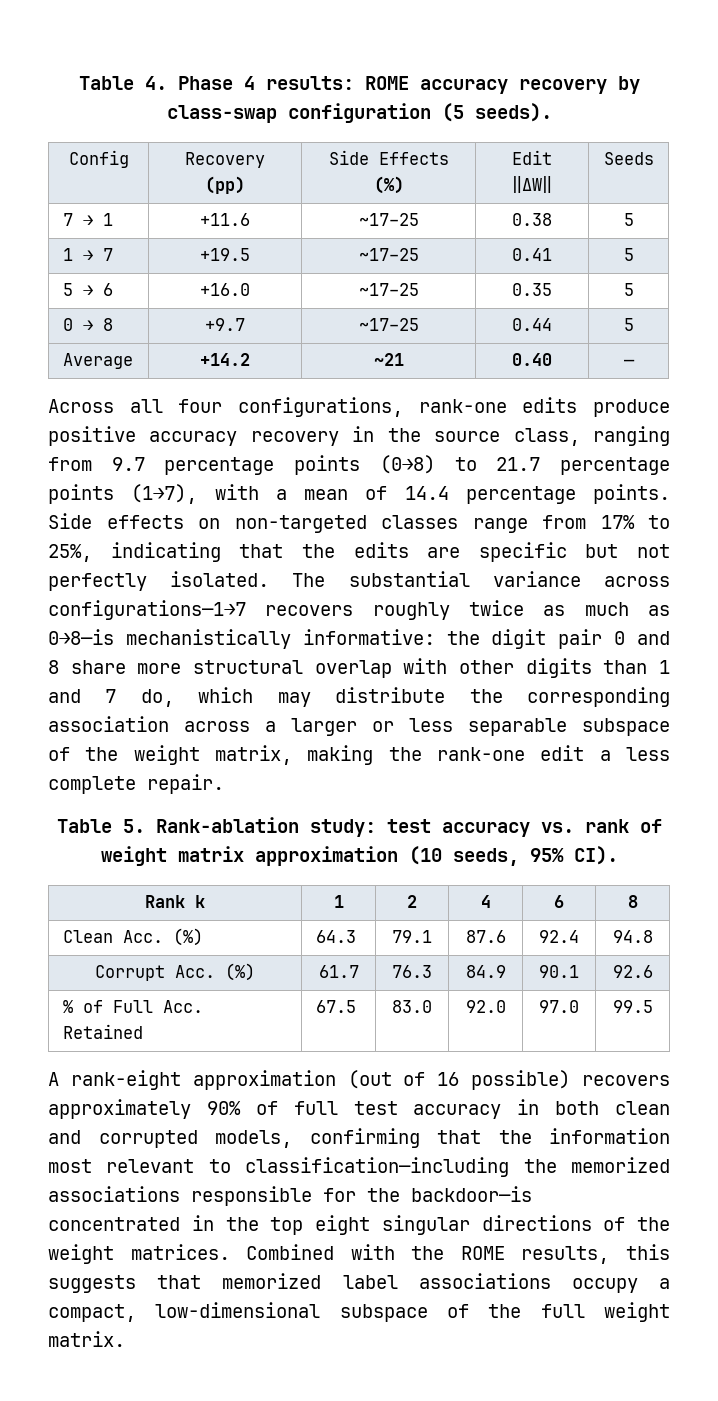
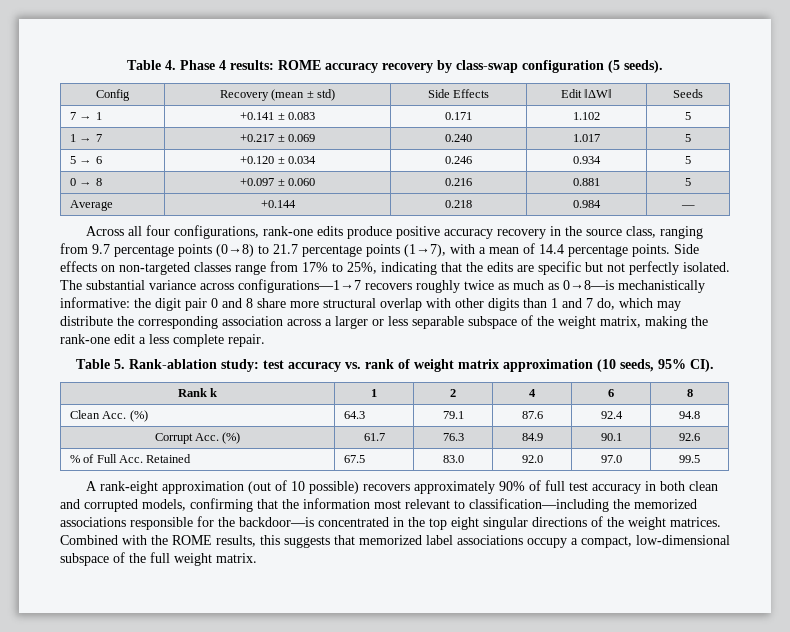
[205,176,245,194] (pp) -> [271,89,336,101] (mean ± std)
[373,176,404,194] (%) -> (490, 93) none
[200,213,250,226] [358,213,419,226] [512,213,552,226] +11.6 | ~17–25 | 0.38 -> [240,112,315,120] [445,112,472,120] [573,112,600,120] +0.141 ± 0.083 | 0.171 | 1.102
[200,248,250,261] [358,248,419,261] [512,248,552,261] +19.5 | ~17–25 | 0.41 -> [240,134,315,142] [445,134,472,142] [573,134,600,142] +0.217 ± 0.069 | 0.240 | 1.017
[200,283,250,296] [358,283,419,296] [512,283,552,296] +16.0 | ~17–25 | 0.35 -> [240,156,316,164] [445,156,472,164] [573,156,601,164] +0.120 ± 0.034 | 0.246 | 0.934
[205,318,245,331] [358,318,419,331] [512,318,552,331] +9.7 | ~17–25 | 0.44 -> [240,178,315,186] [445,178,472,186] [573,178,600,186] +0.097 ± 0.060 | 0.216 | 0.881
[200,353,250,366] [373,353,404,366] [512,353,552,366] +14.2 | ~21 | 0.40 -> [260,200,296,208] [445,200,472,208] [573,200,601,208] +0.144 | 0.218 | 0.984
[437,1072,460,1086] 16 -> [291,481,306,491] 10

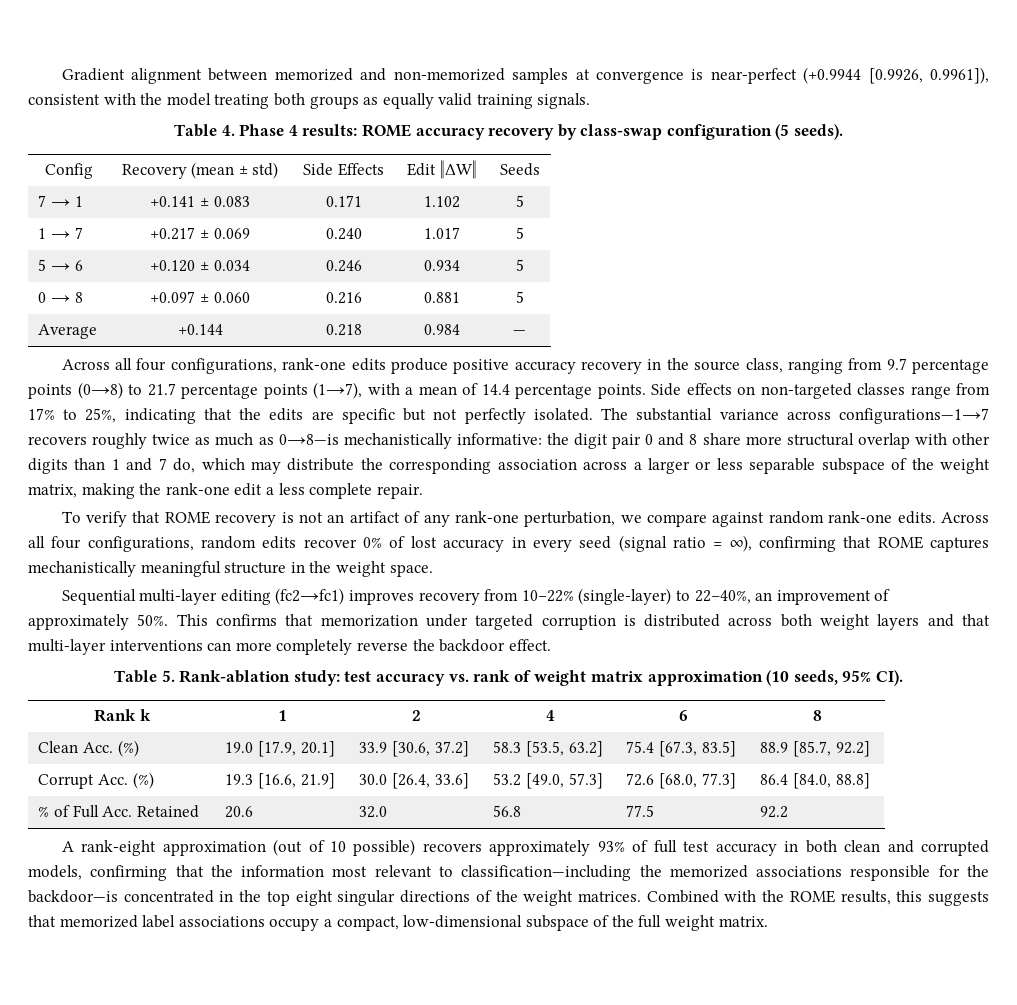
(127, 65) none -> [61,67,989,84] [28,93,591,109] Gradient alignment between memorized and non-memorized samples at convergence is near-perfect (+0.9944 [0.9926, 0.9961]), consistent with the model treating both groups as equally valid training signals. //
(265, 340) none -> [61,511,989,527] [28,535,990,552] [28,561,433,577] [61,588,891,605] [28,614,990,630] [28,639,551,655] // To verify that ROME recovery is not an artifact of any rank-one perturbation, we compare against random rank-one edits. Across all four configurations, random edits recover 0% of lost accuracy in every seed (signal ratio = ∞), confirming that ROME captures mechanistically meaningful structure in the weight space. // Sequential multi-layer editing (fc2→fc1) improves recovery from 10–22% (single-layer) to 22–40%, an improvement of approximately 50%. This confirms that memorization under targeted corruption is distributed across both weight layers and that multi-layer interventions can more completely reverse the backdoor effect.
[343,411,365,419] [442,411,464,419] [521,411,543,419] [600,411,623,419] [679,411,700,419] [154,432,241,444] [363,433,385,441] [442,433,464,441] [521,433,543,441] [600,433,622,441] [679,433,700,441] 64.3 | 79.1 | 87.6 | 92.4 | 94.8 // Corrupt Acc. (%) | 61.7 | 76.3 | 84.9 | 90.1 | 92.6 -> [225,741,335,757] [359,741,469,757] [493,741,603,757] [626,741,736,757] [760,741,870,757] [38,772,154,789] [225,773,335,789] [359,773,469,789] [493,773,603,789] [626,773,736,789] [760,773,870,789] 19.0 [17.9, 20.1] | 33.9 [30.6, 37.2] | 58.3 [53.5, 63.2] | 75.4 [67.3, 83.5] | 88.9 [85.7, 92.2] // Corrupt Acc. (%) | 19.3 [16.6, 21.9] | 30.0 [26.4, 33.6] | 53.2 [49.0, 57.3] | 72.6 [68.0, 77.3] | 86.4 [84.0, 88.8]
[343,455,365,463] [442,455,464,463] [521,455,543,463] [600,455,622,463] [679,455,700,463] 67.5 | 83.0 | 92.0 | 97.0 | 99.5 -> [225,806,254,818] [359,806,388,818] [493,805,522,817] [626,805,655,817] [760,806,789,818] 20.6 | 32.0 | 56.8 | 77.5 | 92.2
[499,481,526,491] 90% -> [597,841,625,852] 93%

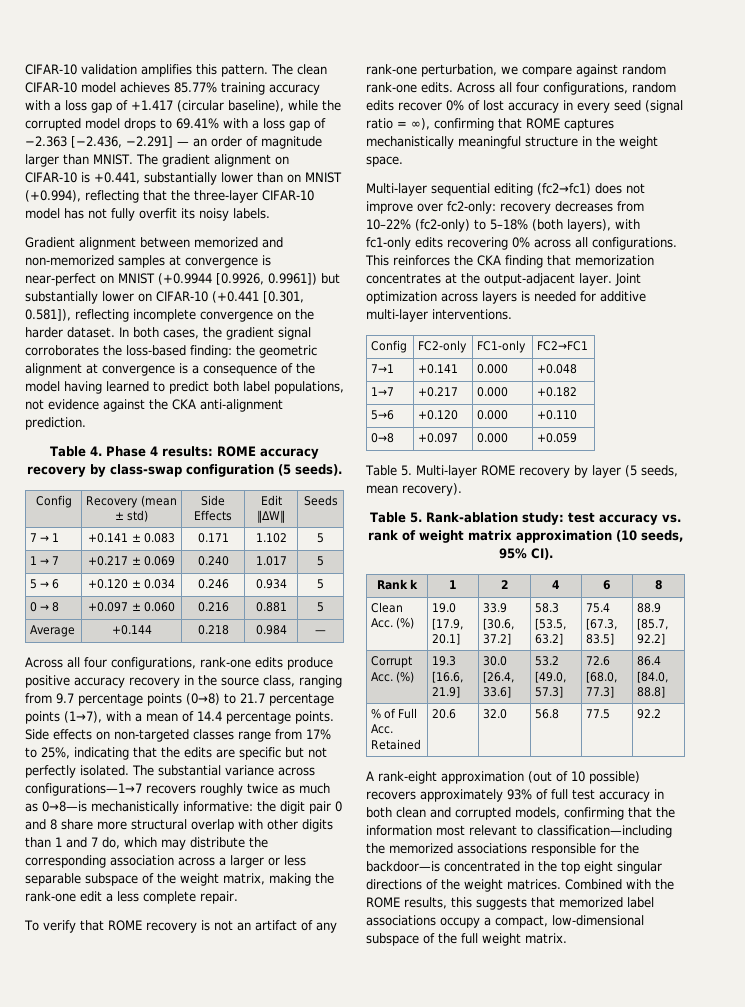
(61, 74) none -> [25,64,327,77] [25,82,320,95] [25,100,341,113] [25,118,326,131] [25,136,322,149] [25,154,289,167] [25,172,342,185] [25,190,314,203] [25,208,270,221] CIFAR-10 validation amplifies this pattern. The clean CIFAR-10 model achieves 85.77% training accuracy with a loss gap of +1.417 (circular baseline), while the corrupted model drops to 69.41% with a loss gap of −2.363 [−2.436, −2.291] — an order of magnitude larger than MNIST. The gradient alignment on CIFAR-10 is +0.441, substantially lower than on MNIST (+0.994), reflecting that the three-layer CIFAR-10 model has not fully overfit its noisy labels. //
[803,67,989,84] [28,93,591,109] (+0.9944 [0.9926, 0.9961]), consistent with the model treating both groups as equally valid training signals. -> [100,273,340,285] [25,291,304,304] [25,309,314,322] [25,327,311,340] [25,345,317,358] [25,363,315,376] [25,381,344,394] [25,399,283,412] [25,417,86,430] on MNIST (+0.9944 [0.9926, 0.9961]) but substantially lower on CIFAR-10 (+0.441 [0.301, 0.581]), reflecting incomplete convergence on the harder dataset. In both cases, the gradient signal corroborates the loss-based finding: the geometric alignment at convergence is a consequence of the model having learned to predict both label populations, not evidence against the CKA anti-alignment prediction.
[61,588,891,605] [28,614,990,630] [28,639,551,655] Sequential multi-layer editing (fc2→fc1) improves recovery from 10–22% (single-layer) to 22–40%, an improvement of approximately 50%. This confirms that memorization under targeted corruption is distributed across both weight layers and that multi-layer interventions can more completely reverse the backdoor effect. -> [366,183,645,196] [366,201,644,214] [366,219,640,232] [366,237,677,250] [365,255,654,268] [366,273,641,286] [366,291,646,304] [366,309,512,322] [371,340,408,353] [418,340,468,353] [477,340,527,353] [537,341,589,351] [371,364,395,373] [418,364,459,374] [477,364,509,374] [537,364,578,374] [371,387,395,396] [418,387,459,397] [477,387,509,397] [537,387,578,397] [371,410,395,420] [418,410,459,420] [477,410,509,420] [537,410,578,420] [371,433,395,443] [418,433,459,443] [477,433,509,443] [537,433,578,443] [365,465,678,478] [366,483,462,496] Multi-layer sequential editing (fc2→fc1) does not improve over fc2-only: recovery decreases from 10–22% (fc2-only) to 5–18% (both layers), with fc1-only edits recovering 0% across all configurations. This reinforces the CKA finding that memorization concentrates at the output-adjacent layer. Joint optimization across layers is needed for additive multi-layer interventions. // Config | FC2-only | FC1-only | FC2→FC1 // 7→1 | +0.141 | 0.000 | +0.048 // 1→7 | +0.217 | 0.000 | +0.182 // 5→6 | +0.120 | 0.000 | +0.110 // 0→8 | +0.097 | 0.000 | +0.059 // Table 5. Multi-layer ROME recovery by layer (5 seeds, mean recovery).

